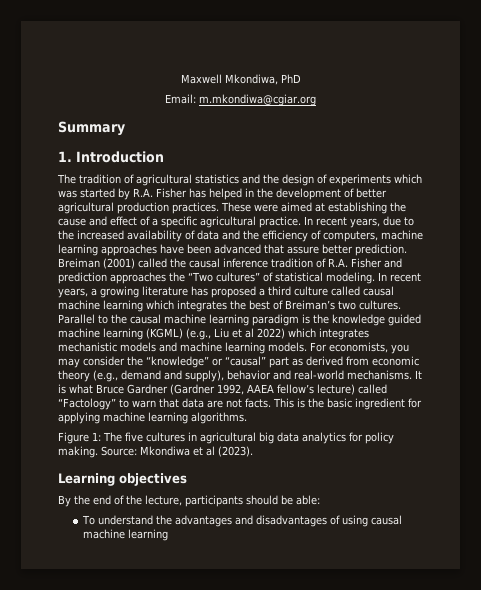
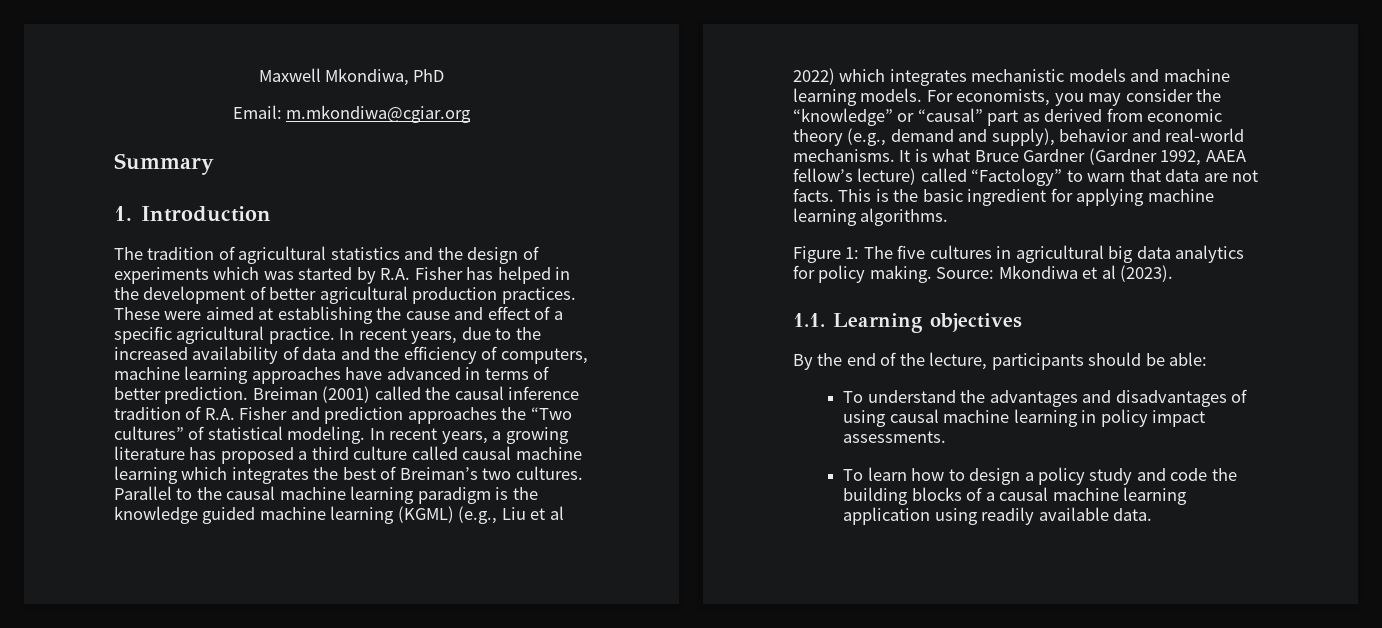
[187,244,319,254] been advanced that assure -> [386,366,550,380] advanced in terms of
(253, 451) none -> [793,313,825,327] 1.1.
(168, 535) none -> [1081,409,1206,427] [843,431,947,443] [843,467,1237,485] [843,487,1188,505] [843,507,1153,525] in policy impact assessments. // To learn how to design a policy study and code the building blocks of a causal machine learning application using readily available data.

